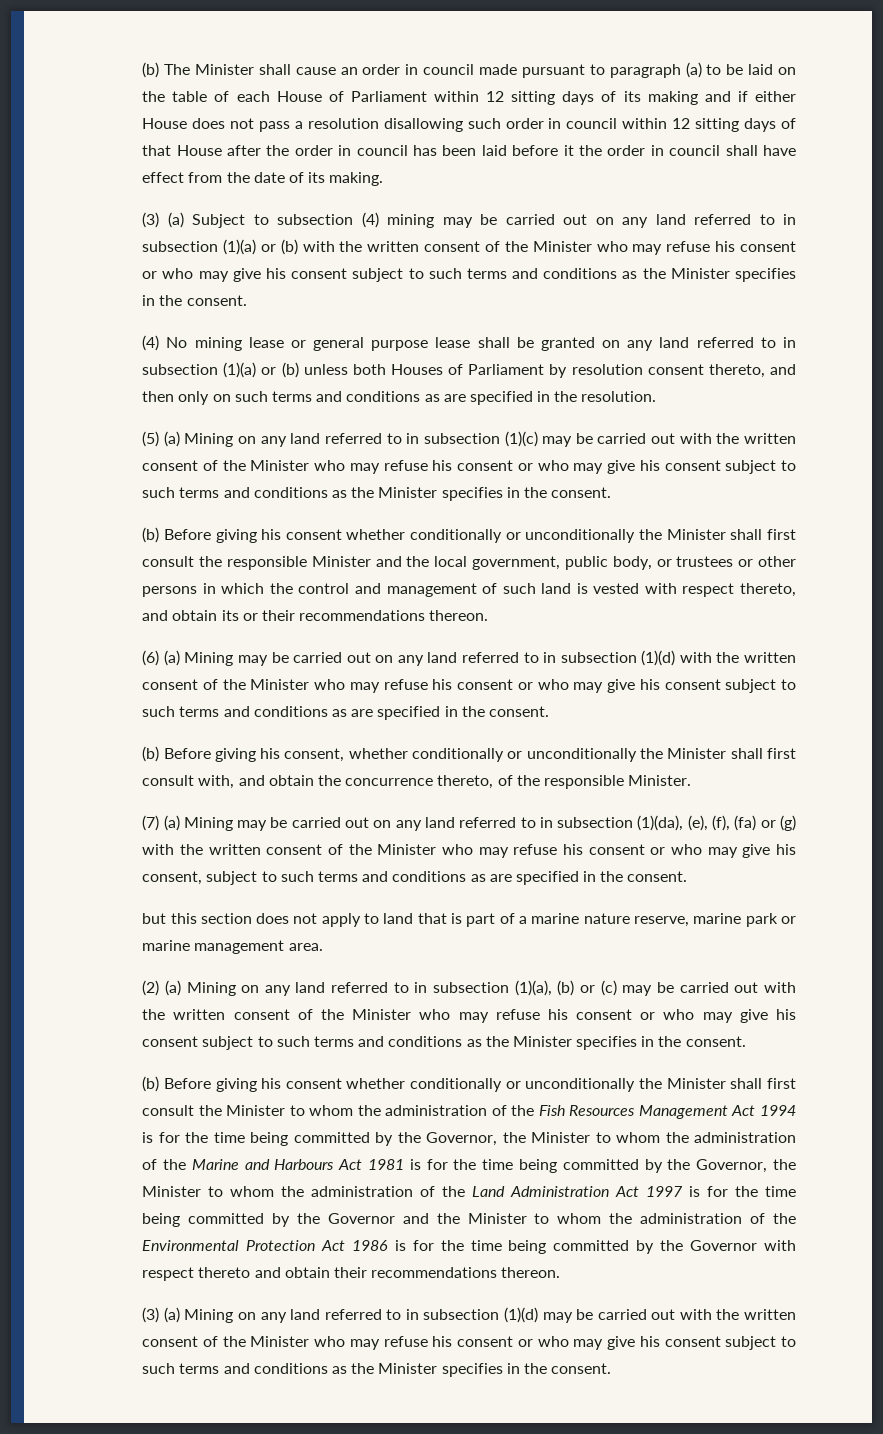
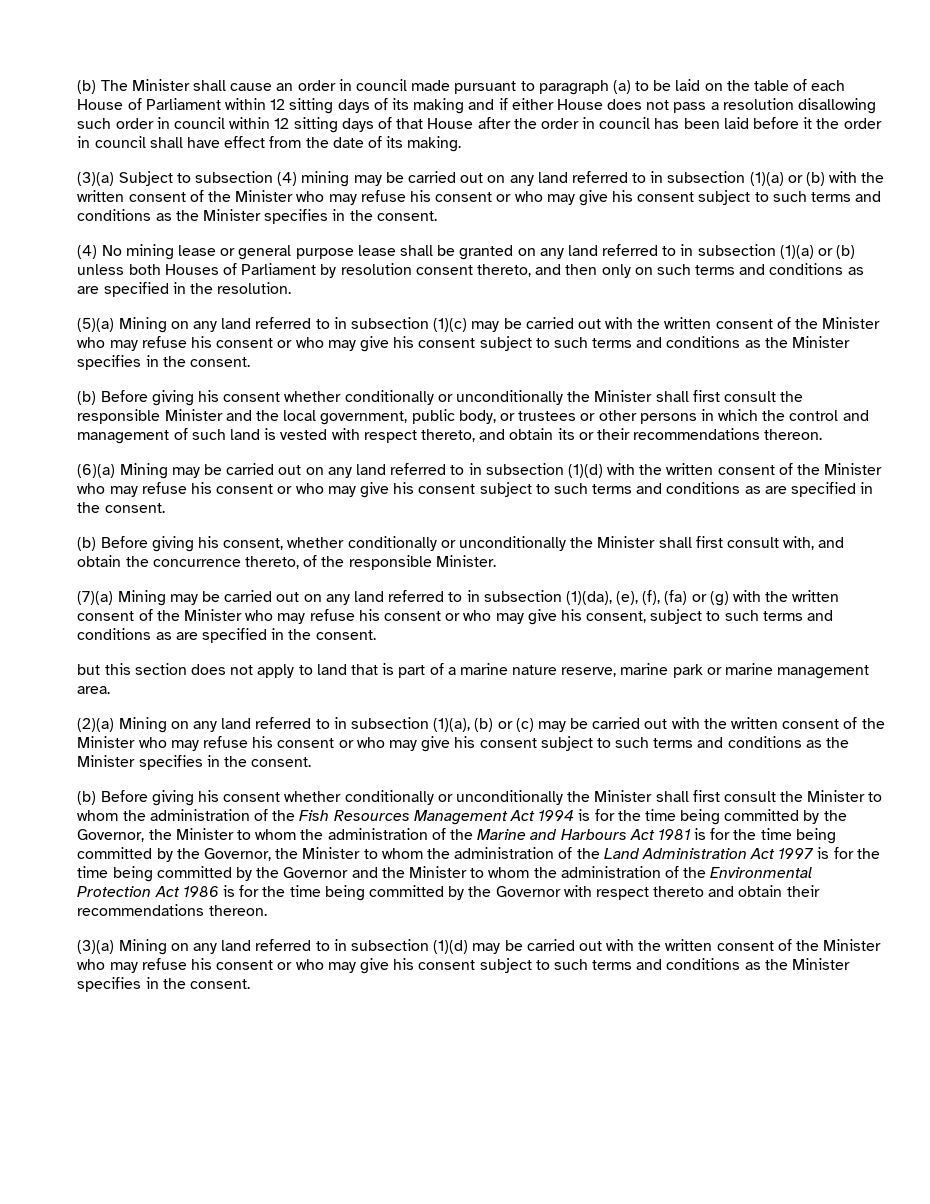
[142,212,184,228] (3) (a) -> [77,172,115,186] (3)(a)
[142,431,180,447] (5) (a) -> [77,318,115,332] (5)(a)
[142,650,180,666] (6) (a) -> [77,464,116,478] (6)(a)
[142,815,180,831] (7) (a) -> [77,591,114,605] (7)(a)
[142,980,181,996] (2) (a) -> [77,718,115,732] (2)(a)
[142,1307,180,1323] (3) (a) -> [77,940,115,954] (3)(a)

